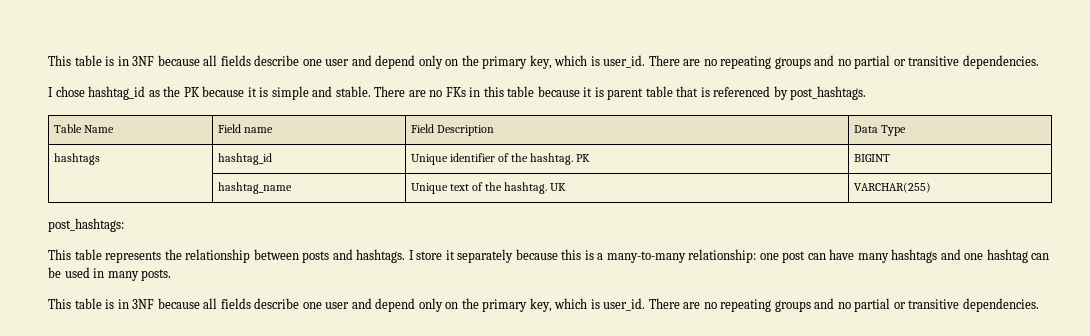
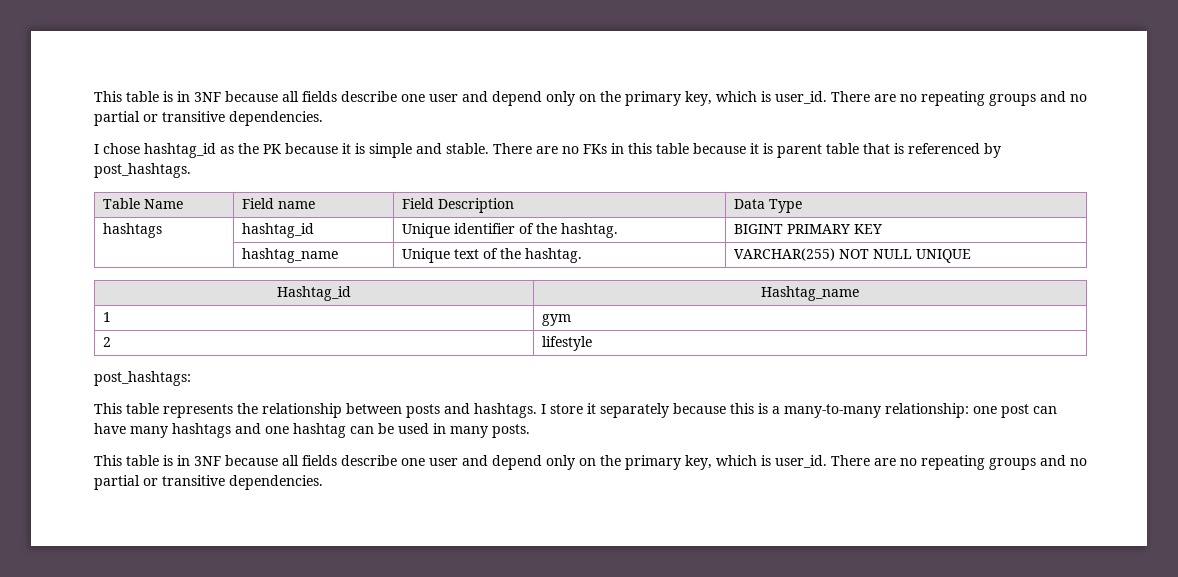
[576,154,591,162] PK -> (619, 230) none
(890, 158) none -> [787,224,883,234] PRIMARY KEY
[550,183,567,191] UK -> (583, 255) none
(931, 187) none -> [839,249,972,263] [277,286,351,301] [761,286,859,301] [103,312,112,322] [542,314,572,326] [103,337,112,347] [542,336,593,351] NOT NULL UNIQUE // Hashtag_id | Hashtag_name // 1 | gym // 2 | lifestyle

